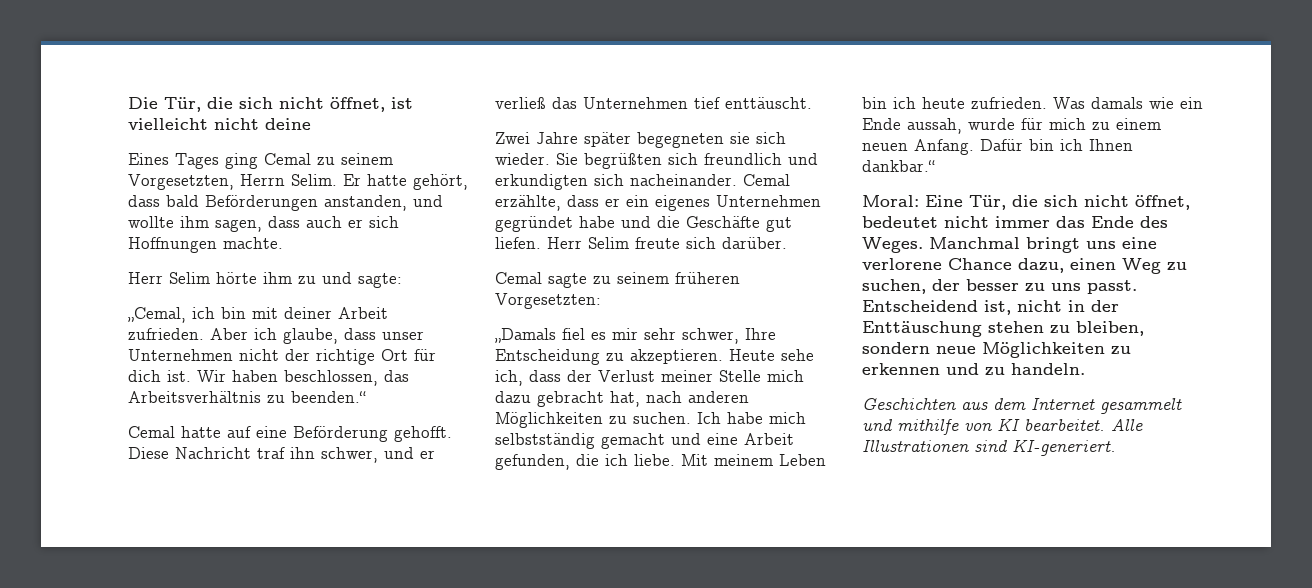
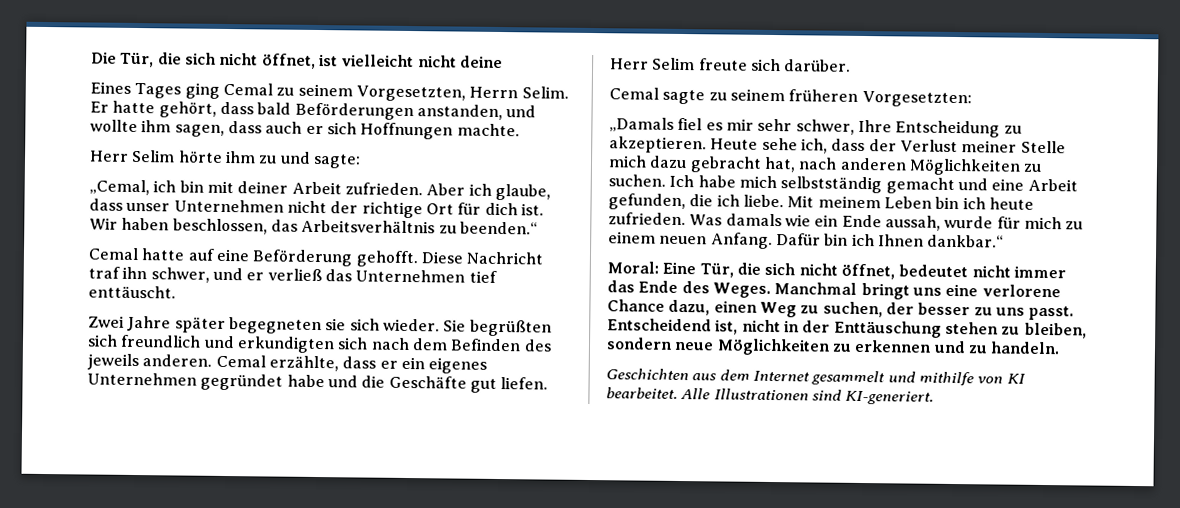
[630,174,737,186] nacheinander. -> [370,337,552,352] [87,353,213,371] nach dem Befinden des jeweils anderen.

